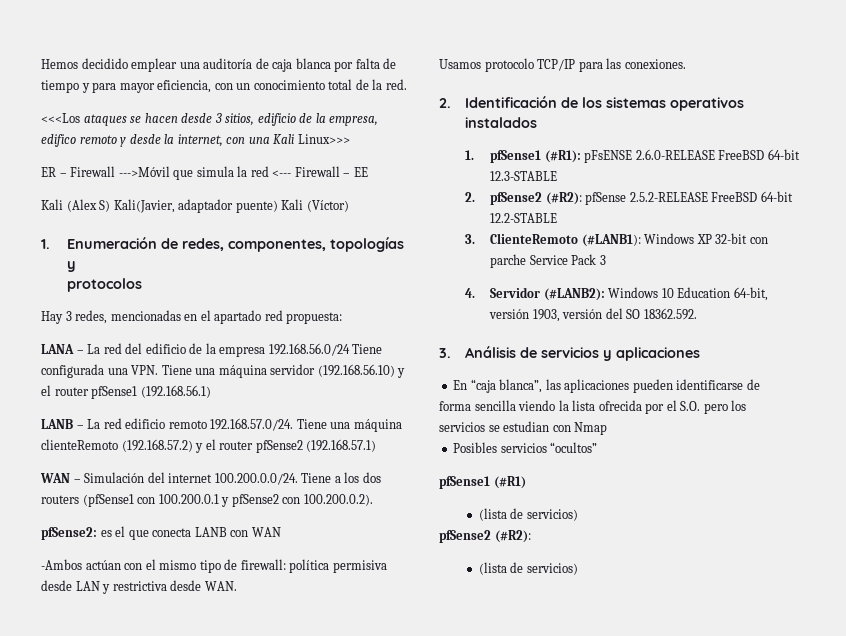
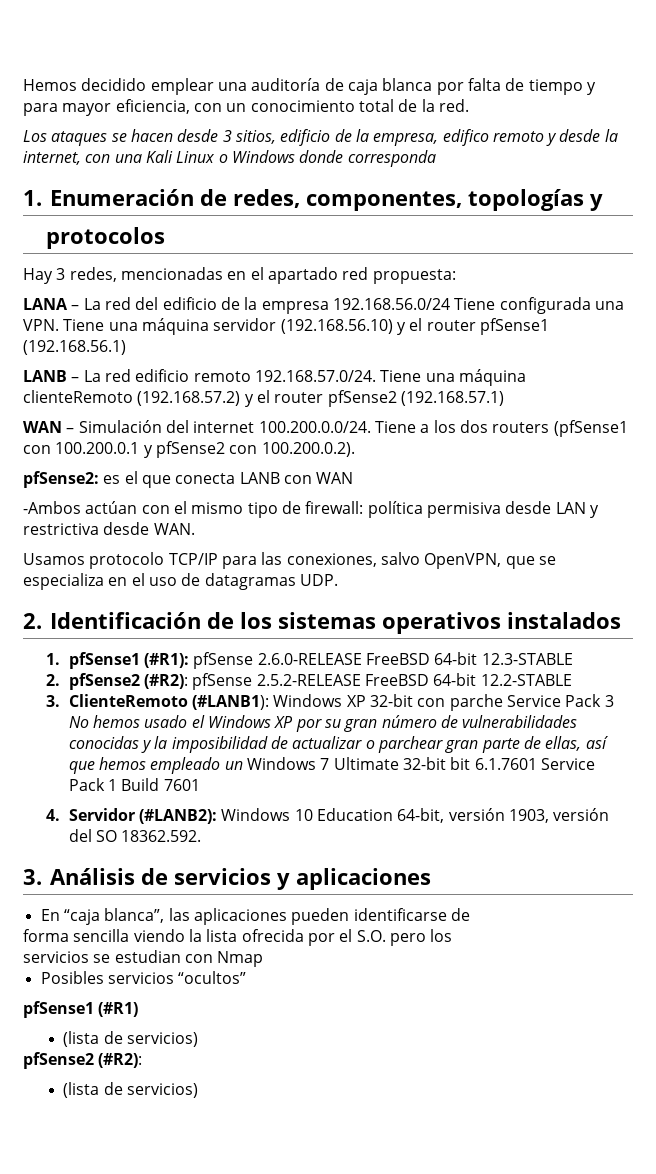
[41,113,80,123] <<<Los -> [23,130,47,142] Los
[297,134,350,144] [41,166,368,180] [41,199,349,213] Linux>>> // ER – Firewall --->Móvil que simula la red <--- Firewall – EE // Kali (Alex S) Kali(Javier, adaptador puente) Kali (Víctor) -> [176,150,436,167] Linux o Windows donde corresponda
[624,59,686,69] conexiones. -> [286,552,556,569] [23,573,338,590] conexiones, salvo OpenVPN, que se especializa en el uso de datagramas UDP.
[584,150,633,163] pFsENSE -> [193,652,254,669] pfSense
(606, 260) none -> [68,715,578,732] [68,736,608,753] [68,757,595,774] [68,778,200,791] No hemos usado el Windows XP por su gran número de vulnerabilidades conocidas y la imposibilidad de actualizar o parchear gran parte de ellas, así que hemos empleado un Windows 7 Ultimate 32-bit bit 6.1.7601 Service Pack 1 Build 7601

